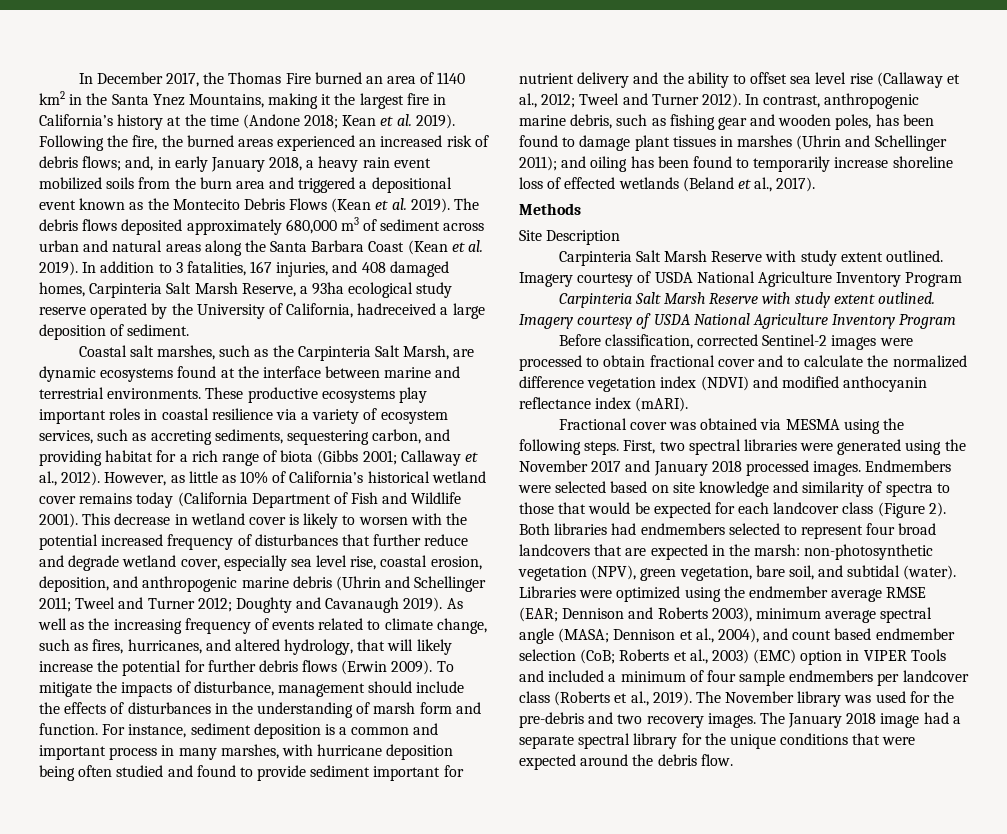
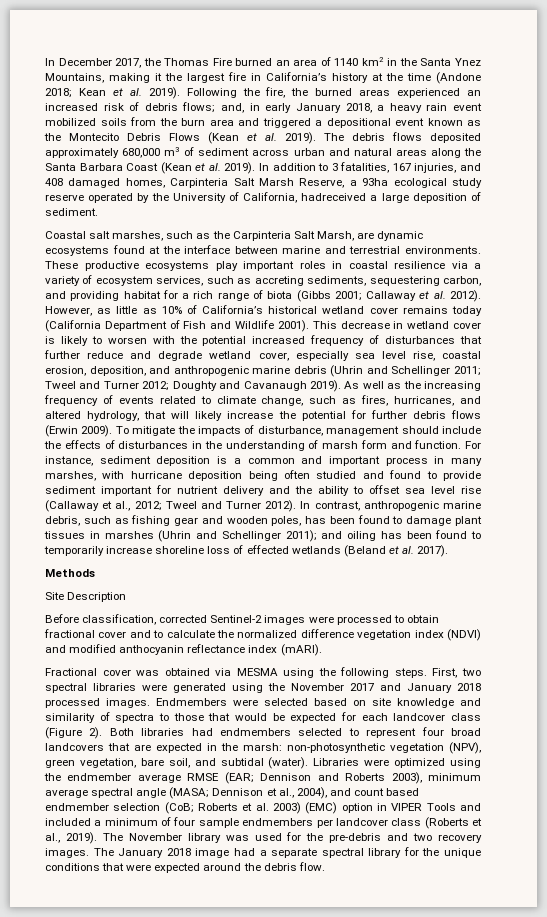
[39,471,57,486] al., -> [433,291,446,299] al.
[754,177,773,192] al., -> [401,546,414,554] al.
[558,250,943,266] [519,271,963,287] [558,292,935,308] [519,313,957,329] // Carpinteria Salt Marsh Reserve with study extent outlined. Imagery courtesy of USDA National Agriculture Inventory Program // Carpinteria Salt Marsh Reserve with study extent outlined. Imagery courtesy of USDA National Agriculture Inventory Program -> (127, 597) none
[689,649,708,664] al., -> [255,803,269,811] al.

